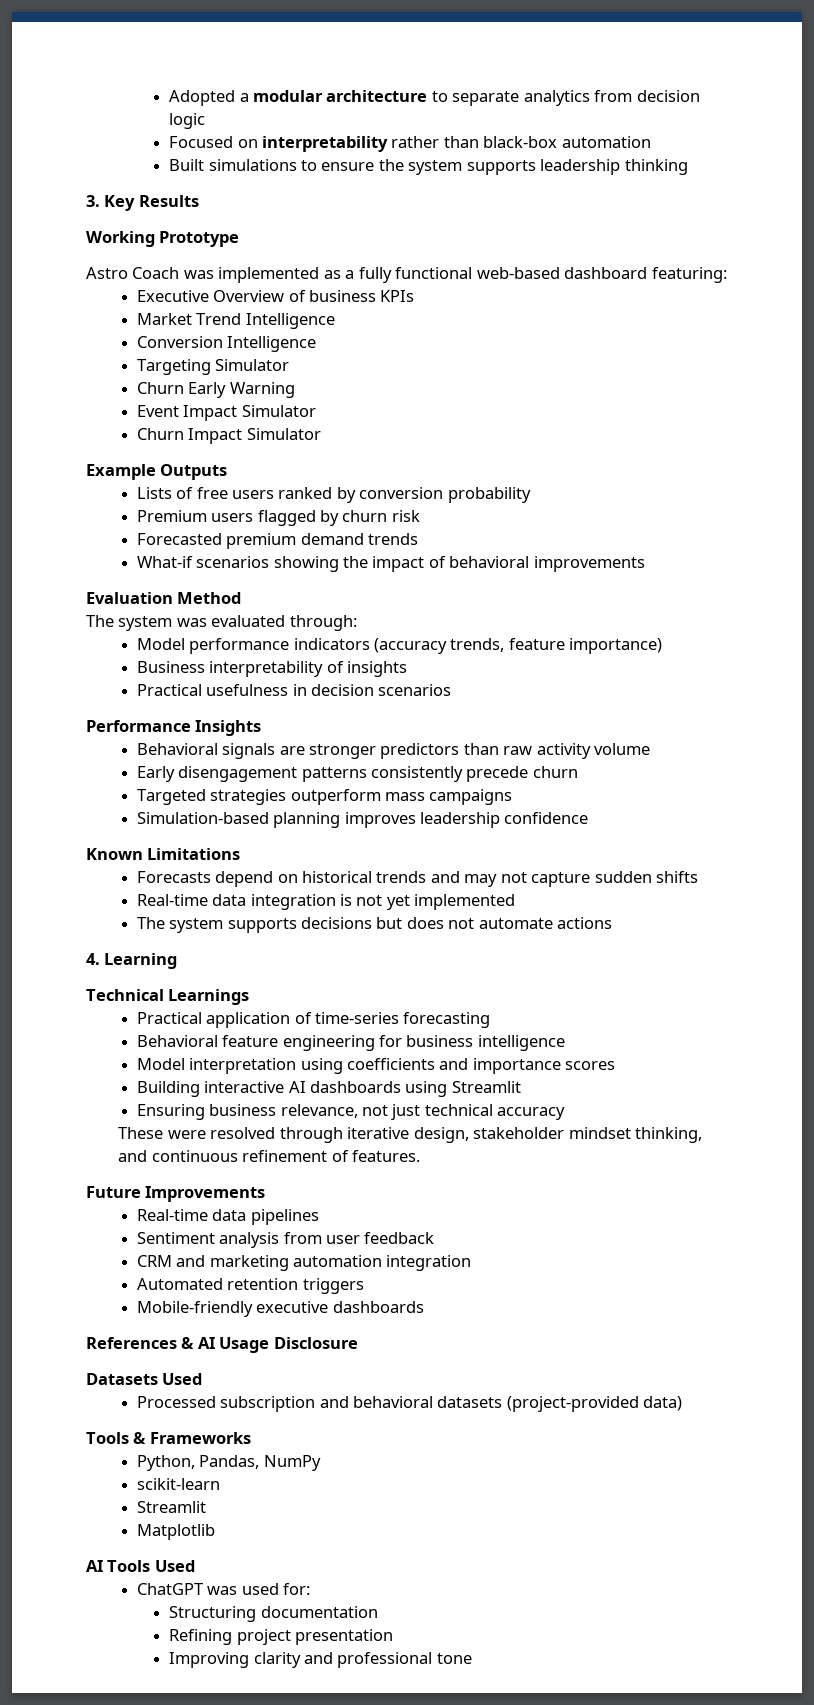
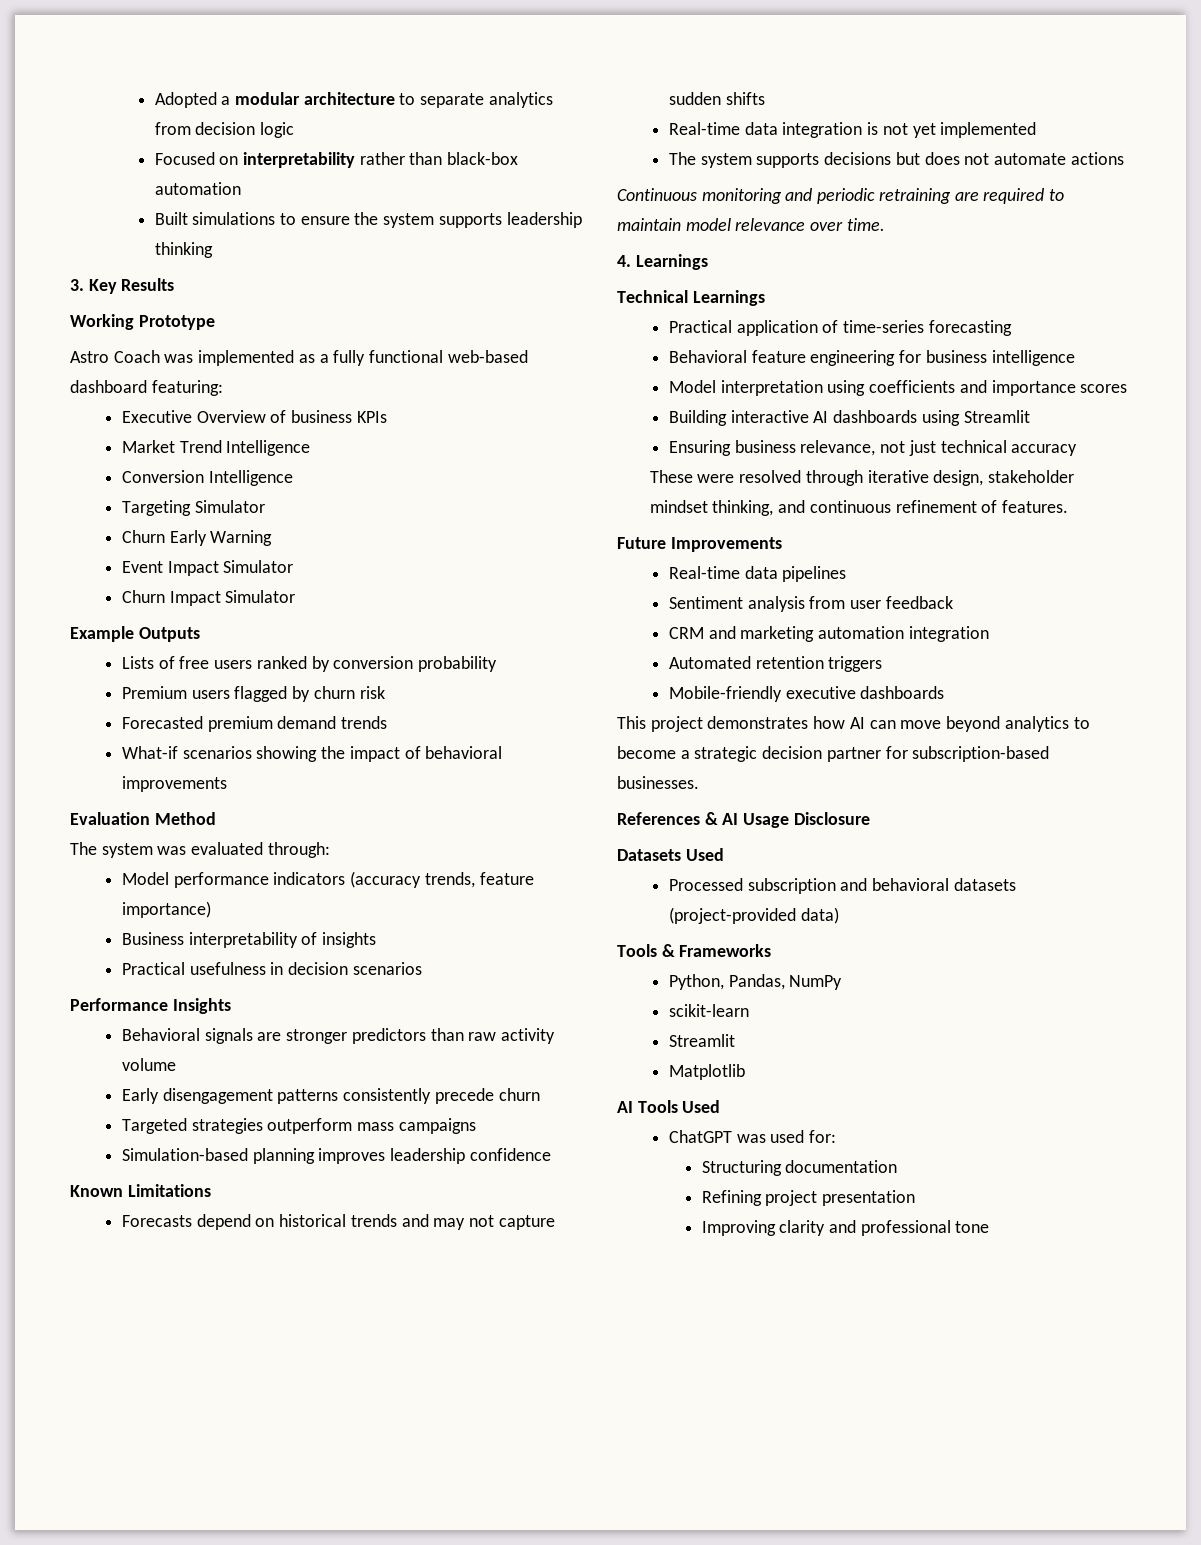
(613, 923) none -> [617,188,1065,204] [617,218,885,231] // Continuous monitoring and periodic retraining are required to maintain model relevance over time.
[104,953,178,969] Learning -> [635,254,708,270] Learnings
(424, 1307) none -> [617,716,1090,732] [617,746,1050,762] [617,776,699,789] // This project demonstrates how AI can move beyond analytics to become a strategic decision partner for subscription-based businesses.

